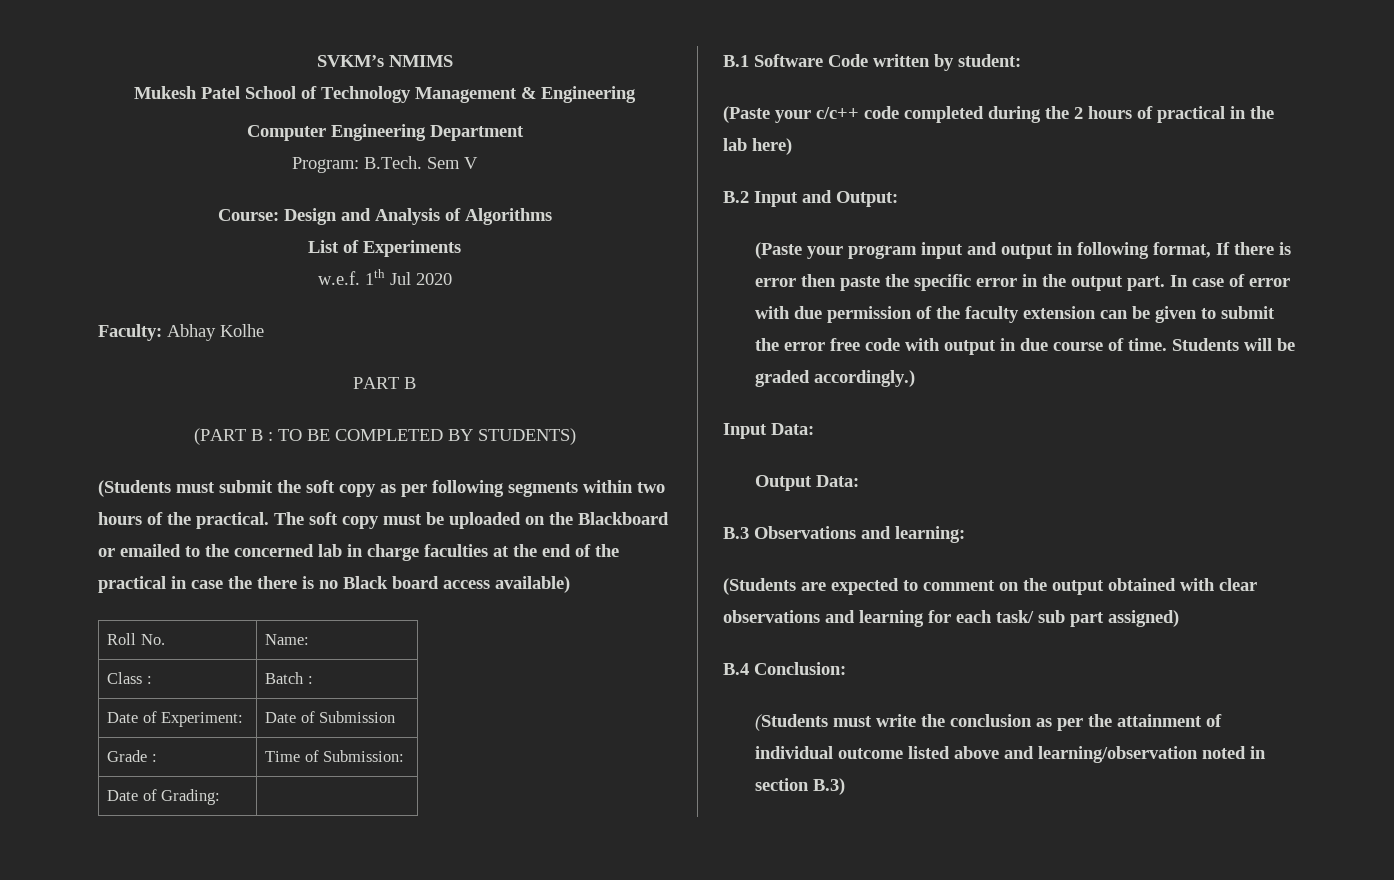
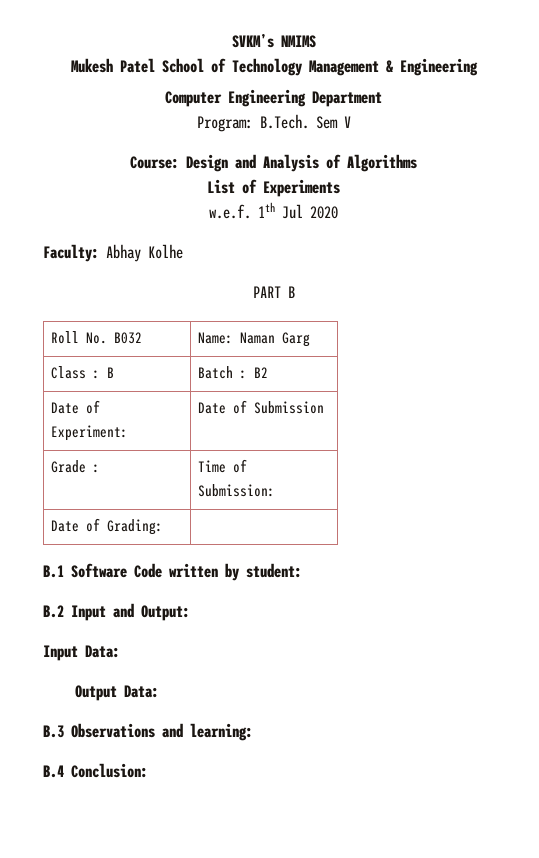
[193,428,576,445] [98,480,665,497] [98,512,669,529] [98,544,619,561] [98,576,570,593] // (PART B : TO BE COMPLETED BY STUDENTS) // (Students must submit the soft copy as per following segments within two hours of the practical. The soft copy must be uploaded on the Blackboard or emailed to the concerned lab in charge faculties at the end of the practical in case the there is no Black board access available) -> (295, 292) none
(165, 639) none -> [114,332,143,344] B032
(310, 639) none -> [240,332,311,347] Naman Garg
(152, 680) none -> [107,367,115,378] B
(313, 680) none -> [254,367,269,378] B2
[723,106,1274,123] [723,138,792,155] [723,190,898,207] [754,242,1291,259] [754,274,1290,291] [754,306,1275,323] [754,338,1295,355] [754,370,915,387] (Paste your c/c++ code completed during the 2 hours of practical in the lab here) // B.2 Input and Output: // (Paste your program input and output in following format, If there is error then paste the specific error in the output part. In case of error with due permission of the faculty extension can be given to submit the error free code with output in due course of time. Students will be graded accordingly.) -> [43,603,190,621] B.2 Input and Output:
[723,578,1257,595] [723,610,1179,627] [723,662,846,675] [754,714,1222,731] [754,746,1266,763] [754,778,845,795] (Students are expected to comment on the output obtained with clear observations and learning for each task/ sub part assigned) // B.4 Conclusion: // (Students must write the conclusion as per the attainment of individual outcome listed above and learning/observation noted in section B.3) -> [43,763,148,778] B.4 Conclusion:

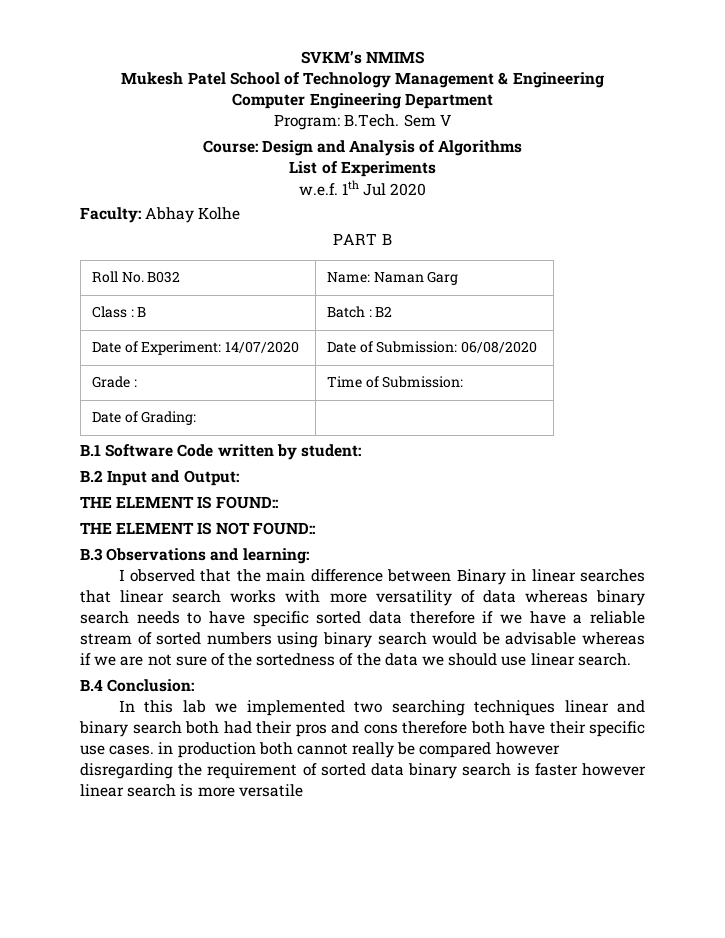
[198,400,325,414] | Date of Submission -> [225,341,300,353] [326,341,538,353] 14/07/2020 | Date of Submission: 06/08/2020
[43,645,120,661] [74,685,159,701] [43,723,253,741] [43,763,148,778] Input Data: // Output Data: // B.3 Observations and learning: // B.4 Conclusion: -> [80,496,278,509] [80,522,315,535] [80,548,309,564] [118,569,646,585] [80,590,646,606] [80,611,645,627] [80,632,646,648] [80,653,631,666] [80,679,195,692] [118,700,645,716] [79,721,645,737] [80,742,560,758] [80,763,646,779] [80,784,303,797] THE ELEMENT IS FOUND:: // THE ELEMENT IS NOT FOUND:: // B.3 Observations and learning: // I observed that the main difference between Binary in linear searches that linear search works with more versatility of data whereas binary search needs to have specific sorted data therefore if we have a reliable stream of sorted numbers using binary search would be advisable whereas if we are not sure of the sortedness of the data we should use linear search. // B.4 Conclusion: // In this lab we implemented two searching techniques linear and binary search both had their pros and cons therefore both have their specific use cases. in production both cannot really be compared however disregarding the requirement of sorted data binary search is faster however linear search is more versatile

